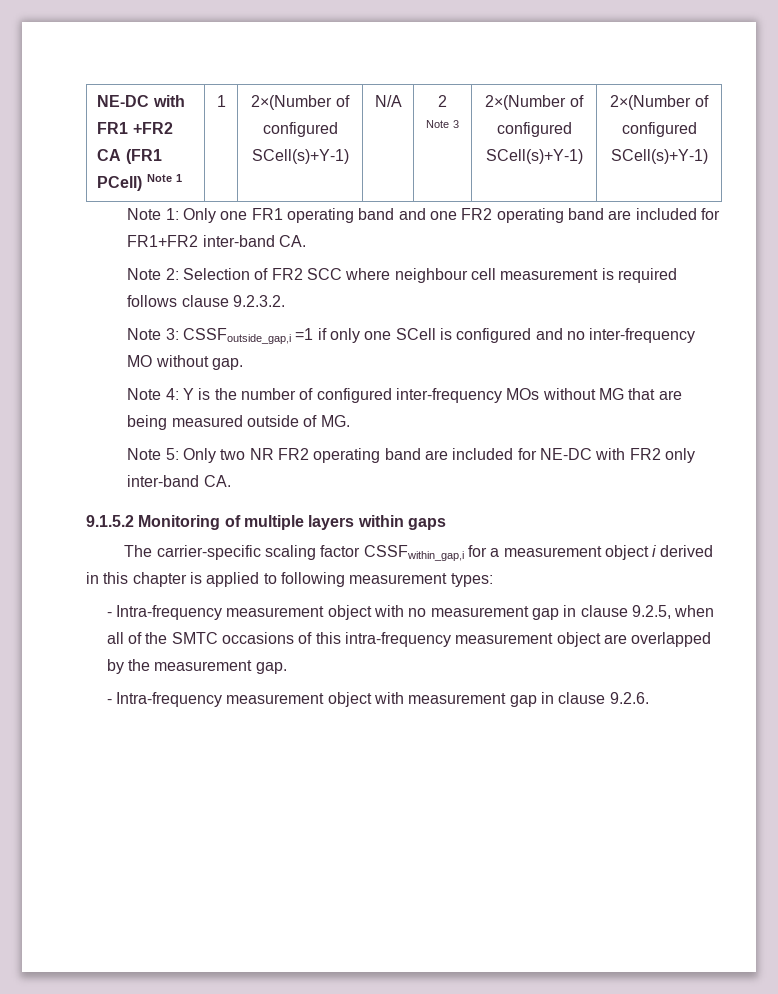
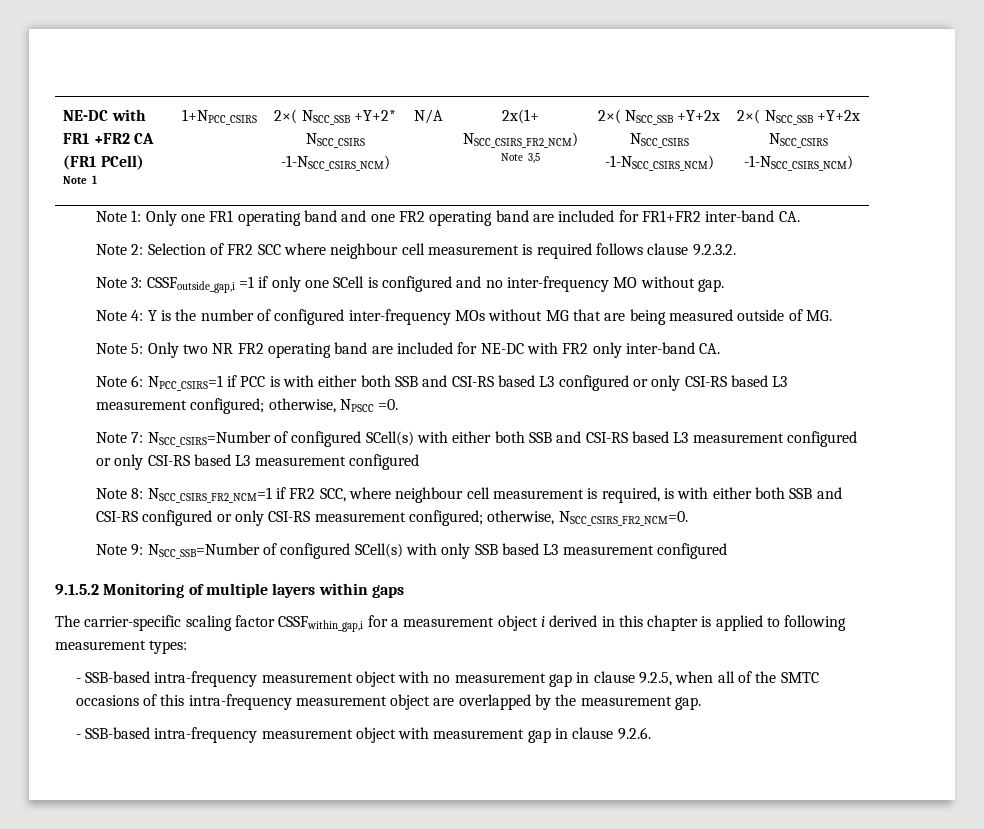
[216,95,226,107] [251,95,350,110] [262,122,338,137] [251,149,349,164] [374,95,402,107] [438,95,447,107] [425,120,460,128] [485,95,584,110] [496,122,572,137] [485,149,583,164] [610,95,709,110] [621,122,697,137] [610,149,708,164] 1 | 2×(Number of configured SCell(s)+Y-1) | N/A | 2 Note 3 | 2×(Number of configured SCell(s)+Y-1) | 2×(Number of configured SCell(s)+Y-1) -> [182,109,257,125] [274,109,396,125] [305,133,365,148] [280,155,390,171] [413,109,443,124] [502,109,539,124] [463,132,578,148] [501,153,540,163] [597,109,721,125] [629,133,689,148] [604,155,714,171] [737,109,860,125] [769,133,828,148] [744,155,853,171] 1+NPCC_CSIRS | 2×( NSCC_SSB +Y+2* NSCC_CSIRS -1-NSCC_CSIRS_NCM) | N/A | 2x(1+ NSCC_CSIRS_FR2_NCM) Note 3,5 | 2×( NSCC_SSB +Y+2x NSCC_CSIRS -1-NSCC_CSIRS_NCM) | 2×( NSCC_SSB +Y+2x NSCC_CSIRS -1-NSCC_CSIRS_NCM)
(231, 481) none -> [96,375,788,391] [96,398,399,414] [96,431,857,447] [96,454,420,470] [96,487,842,503] [96,510,688,526] [96,543,727,559] // Note 6: NPCC_CSIRS=1 if PCC is with either both SSB and CSI-RS based L3 configured or only CSI-RS based L3 measurement configured; otherwise, NPSCC =0. // Note 7: NSCC_CSIRS=Number of configured SCell(s) with either both SSB and CSI-RS based L3 measurement configured or only CSI-RS based L3 measurement configured // Note 8: NSCC_CSIRS_FR2_NCM=1 if FR2 SCC, where neighbour cell measurement is required, is with either both SSB and CSI-RS configured or only CSI-RS measurement configured; otherwise, NSCC_CSIRS_FR2_NCM=0. // Note 9: NSCC_SSB=Number of configured SCell(s) with only SSB based L3 measurement configured
[116,605,223,620] Intra-frequency -> [84,671,258,687] SSB-based intra-frequency
[116,692,223,707] Intra-frequency -> [84,727,258,743] SSB-based intra-frequency

